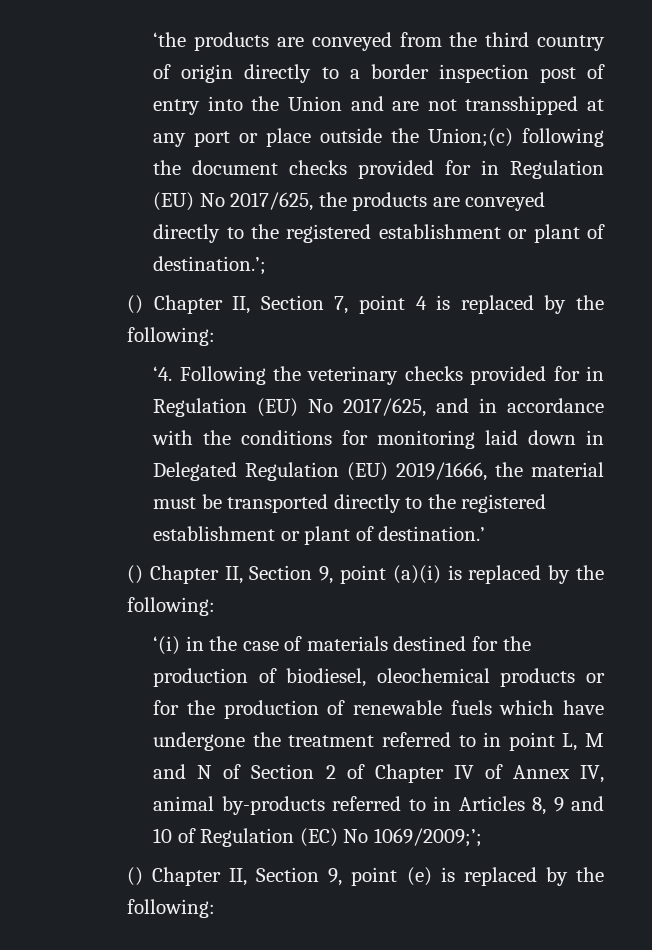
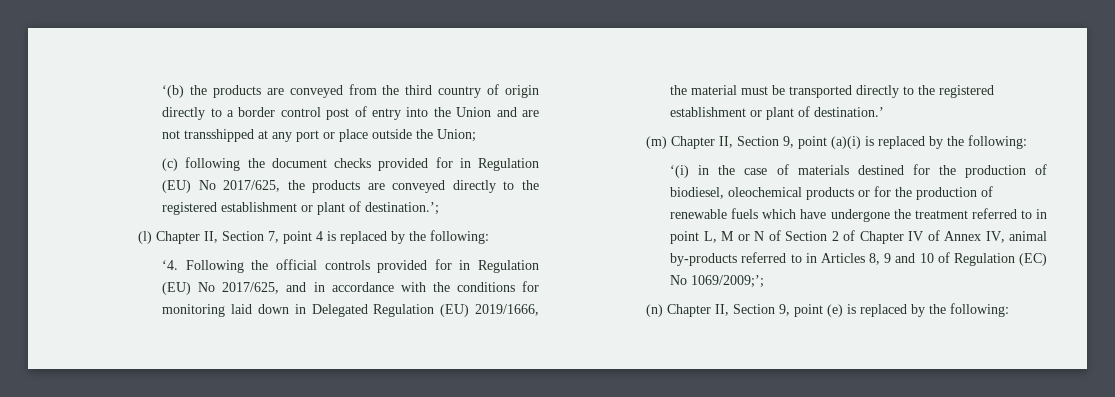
[153,32,187,47] ‘the -> [162,85,208,98] ‘(b) the
[438,64,529,83] inspection -> [280,107,321,117] control
[428,128,514,147] Union;(c) -> [437,129,477,142] [162,158,179,171] Union; // (c)
[126,295,143,314] () -> [137,231,152,244] (l)
[307,366,463,385] veterinary checks -> [276,259,370,270] official controls
[126,565,143,584] () -> [645,136,667,149] (m)
[153,764,187,779] and -> [737,234,750,241] or
[126,867,143,886] () -> [645,304,663,317] (n)

